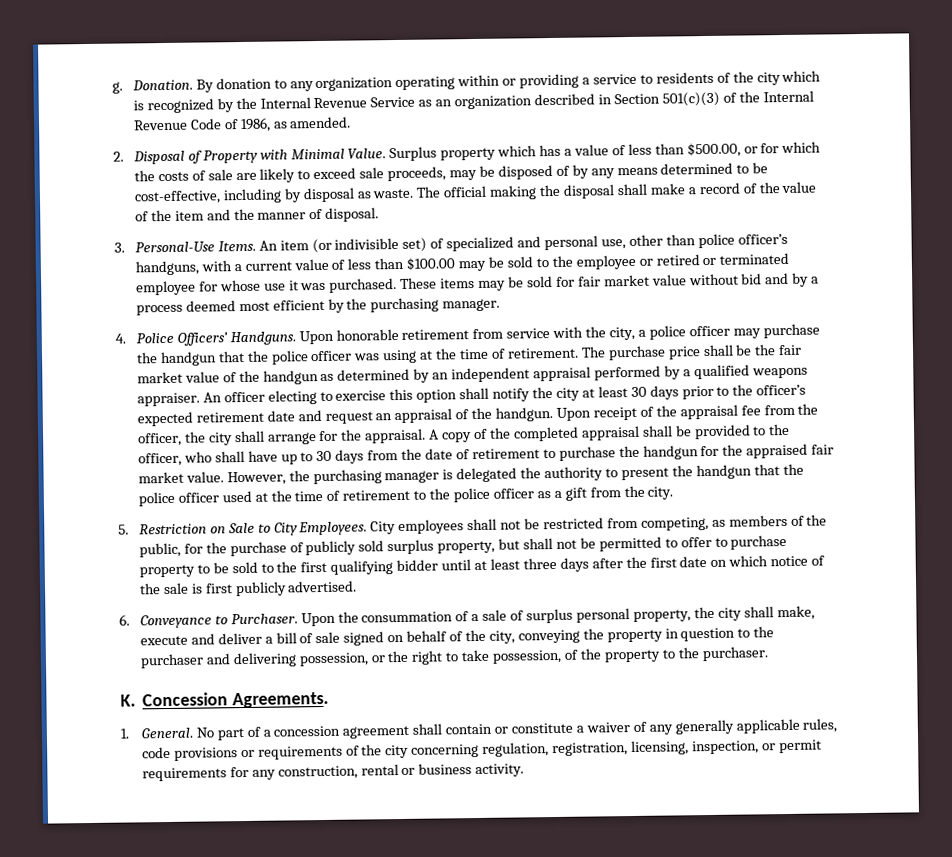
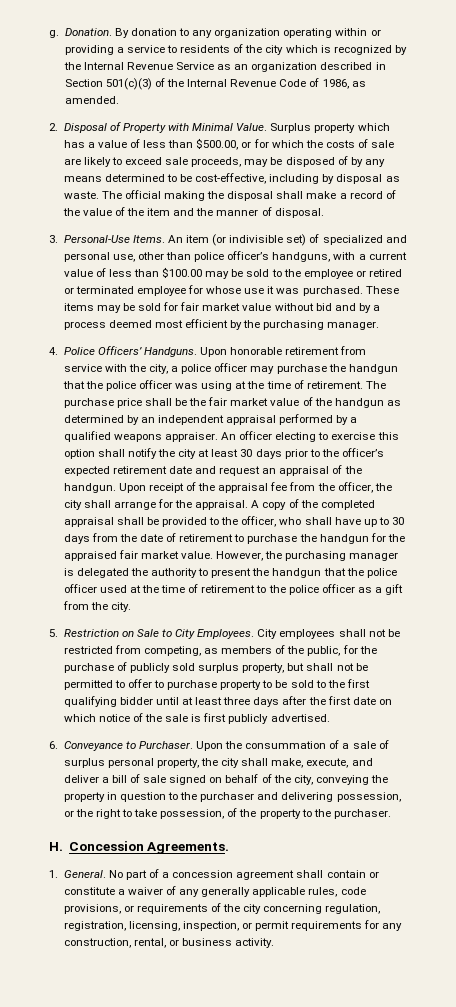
[139,635,188,646] execute -> [306,758,349,768] execute,
[120,694,136,707] K. -> [49,842,63,851] H.
[173,747,238,761] provisions -> [63,904,121,914] provisions,
[360,764,399,776] rental -> [133,938,166,948] rental,

